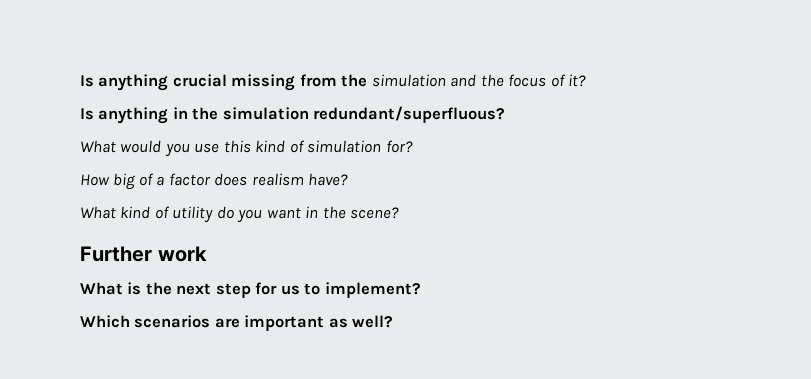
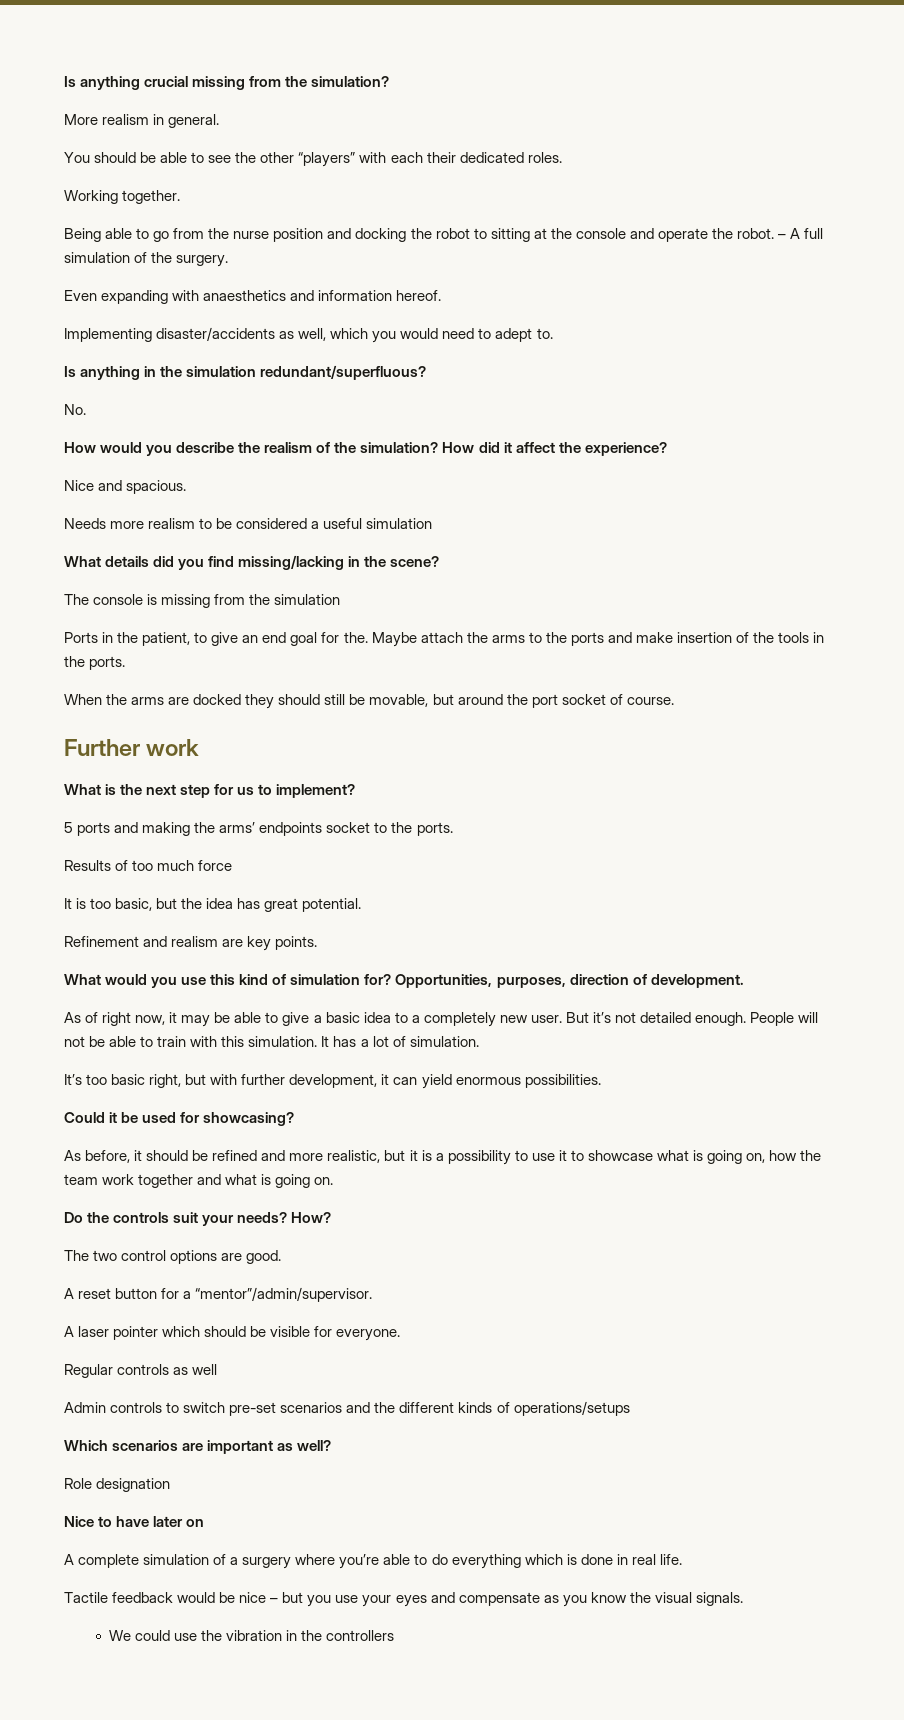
[371,74,587,87] simulation and the focus of it? -> [311,76,390,87] [64,114,220,128] [64,152,562,167] [64,190,181,204] [64,228,824,242] [64,252,229,267] [64,290,442,304] [64,327,553,343] simulation? // More realism in general. // You should be able to see the other “players” with each their dedicated roles. // Working together. // Being able to go from the nurse position and docking the robot to sitting at the console and operate the robot. – A full simulation of the surgery. // Even expanding with anaesthetics and information hereof. // Implementing disaster/accidents as well, which you would need to adept to.
[80,140,413,157] [80,173,349,190] [80,206,400,223] What would you use this kind of simulation for? // How big of a factor does realism have? // What kind of utility do you want in the scene? -> [64,404,86,415] [64,442,667,456] [64,480,187,494] [64,518,433,529] [64,555,440,570] [64,594,341,608] [64,632,825,647] [64,656,126,670] [64,694,674,709] No. // How would you describe the realism of the simulation? How did it affect the experience? // Nice and spacious. // Needs more realism to be considered a useful simulation // What details did you find missing/lacking in the scene? // The console is missing from the simulation // Ports in the patient, to give an end goal for the. Maybe attach the arms to the ports and make insertion of the tools in the ports. // When the arms are docked they should still be movable, but around the port socket of course.
(421, 290) none -> [64,822,453,836] [64,860,233,871] [64,898,362,912] [64,936,318,951] [64,974,744,988] [64,1012,819,1027] [64,1036,479,1047] [64,1074,601,1089] [64,1112,295,1126] [64,1150,822,1165] [64,1174,334,1188] [64,1212,332,1226] [64,1250,282,1264] [64,1287,373,1302] [64,1326,401,1341] [64,1364,218,1378] [64,1401,630,1416] // 5 ports and making the arms’ endpoints socket to the ports. // Results of too much force // It is too basic, but the idea has great potential. // Refinement and realism are key points. // What would you use this kind of simulation for? Opportunities, purposes, direction of development. // As of right now, it may be able to give a basic idea to a completely new user. But it’s not detailed enough. People will not be able to train with this simulation. It has a lot of simulation. // It’s too basic right, but with further development, it can yield enormous possibilities. // Could it be used for showcasing? // As before, it should be refined and more realistic, but it is a possibility to use it to showcase what is going on, how the team work together and what is going on. // Do the controls suit your needs? How? // The two control options are good. // A reset button for a “mentor”/admin/supervisor. // A laser pointer which should be visible for everyone. // Regular controls as well // Admin controls to switch pre-set scenarios and the different kinds of operations/setups
(394, 321) none -> [64,1478,171,1492] [64,1516,205,1527] [64,1554,682,1569] [64,1592,743,1607] [109,1630,395,1641] // Role designation // Nice to have later on // A complete simulation of a surgery where you’re able to do everything which is done in real life. // Tactile feedback would be nice – but you use your eyes and compensate as you know the visual signals. // We could use the vibration in the controllers

